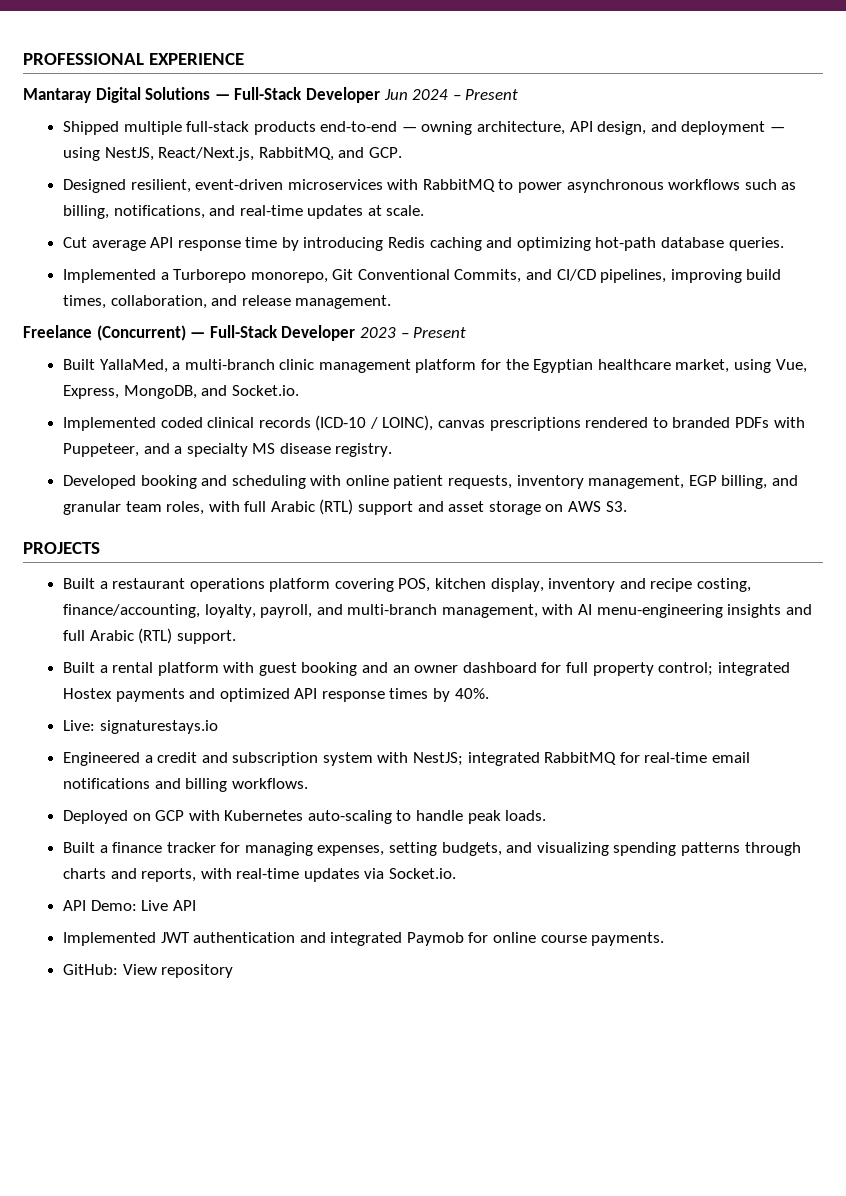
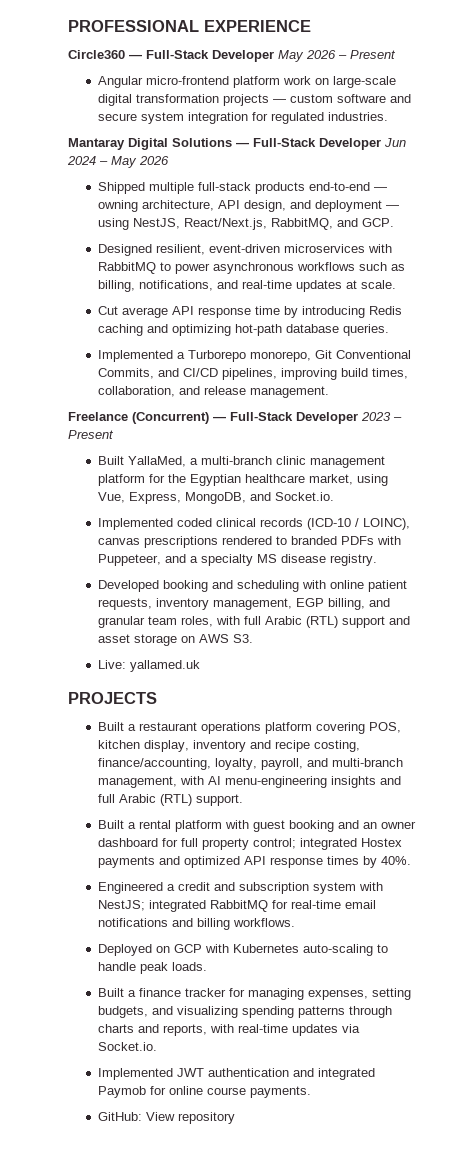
(244, 59) none -> [68,50,396,62] [97,76,396,88] [97,94,411,106] [97,112,388,124] // Circle360 — Full-Stack Developer May 2026 – Present // Angular micro-frontend platform work on large-scale digital transformation projects — custom software and secure system integration for regulated industries.
[465,89,519,100] Present -> [111,156,169,168] May 2026
(627, 506) none -> [97,660,200,672] // Live: yallamed.uk
[62,720,218,734] // Live: signaturestays.io -> (411, 860) none
[62,900,196,911] // API Demo: Live API -> (157, 1046) none

